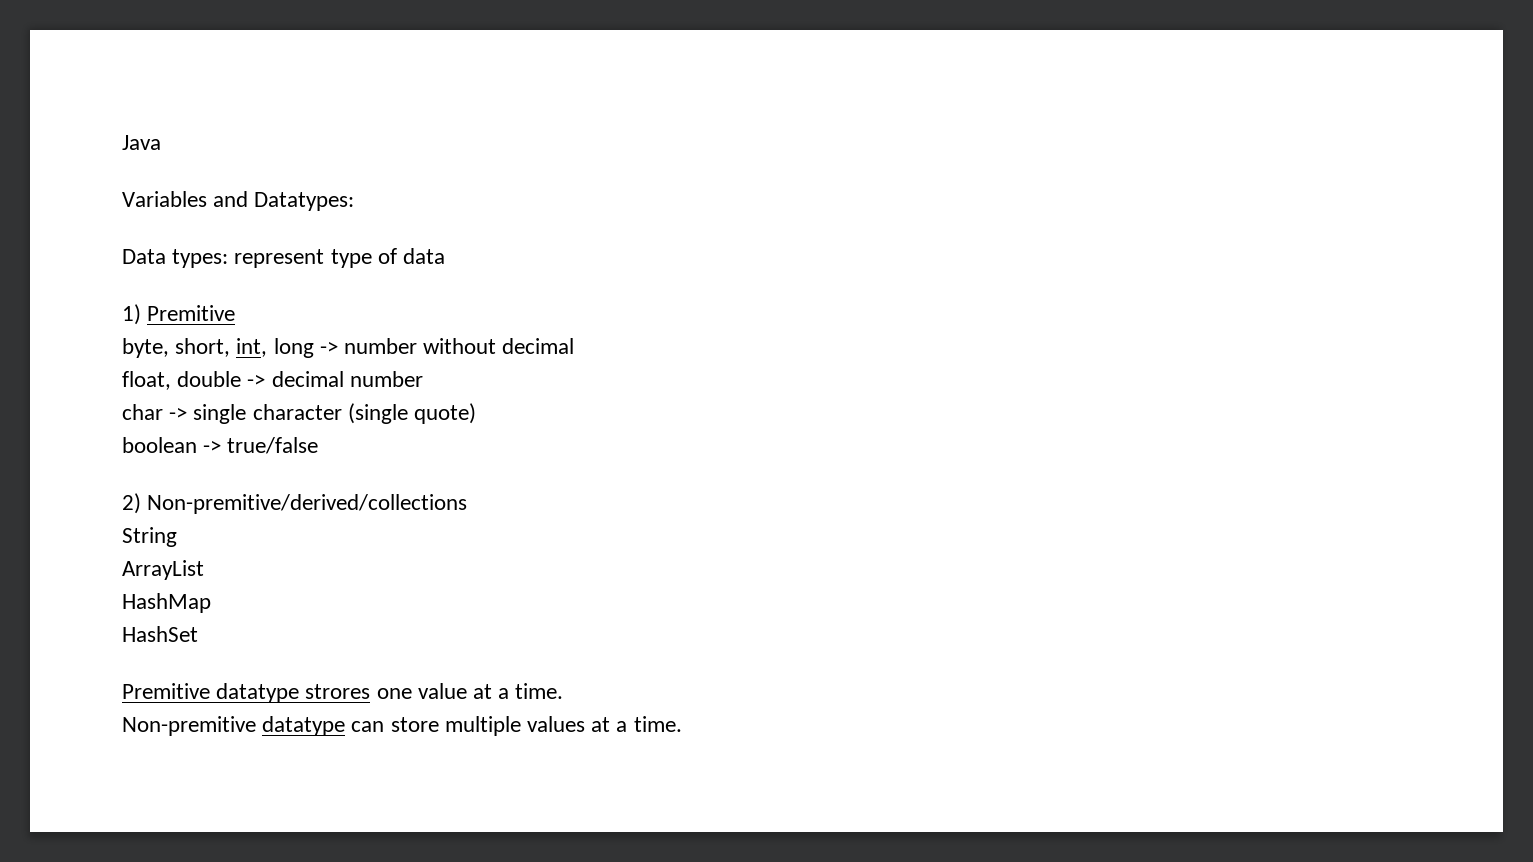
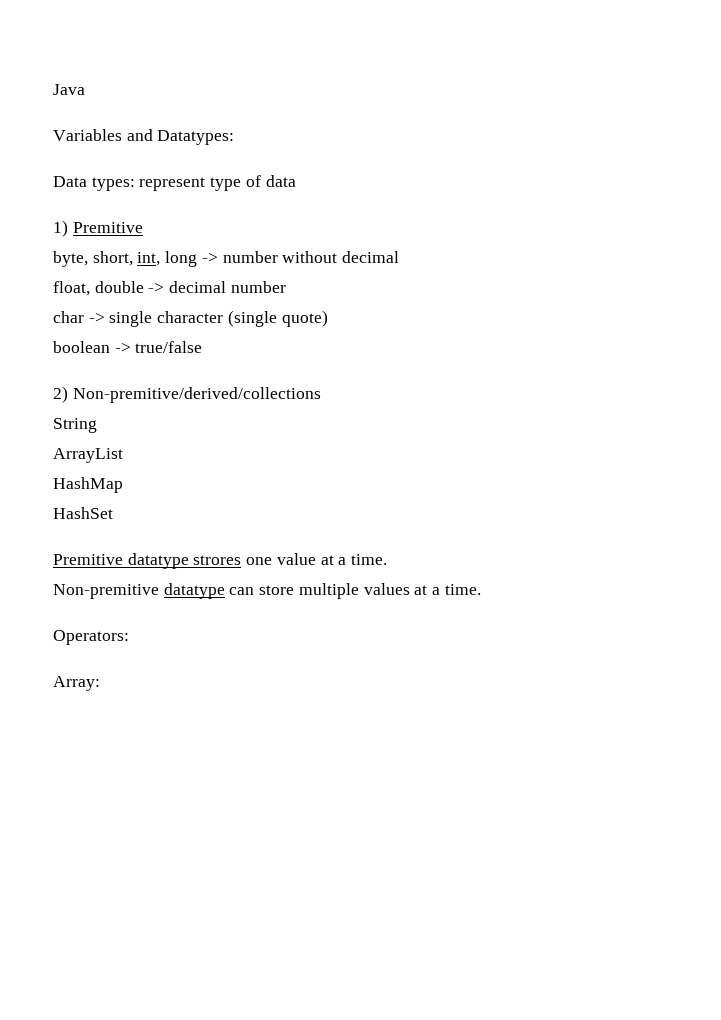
(682, 724) none -> [53,630,129,645] [53,676,100,691] // Operators: // Array:

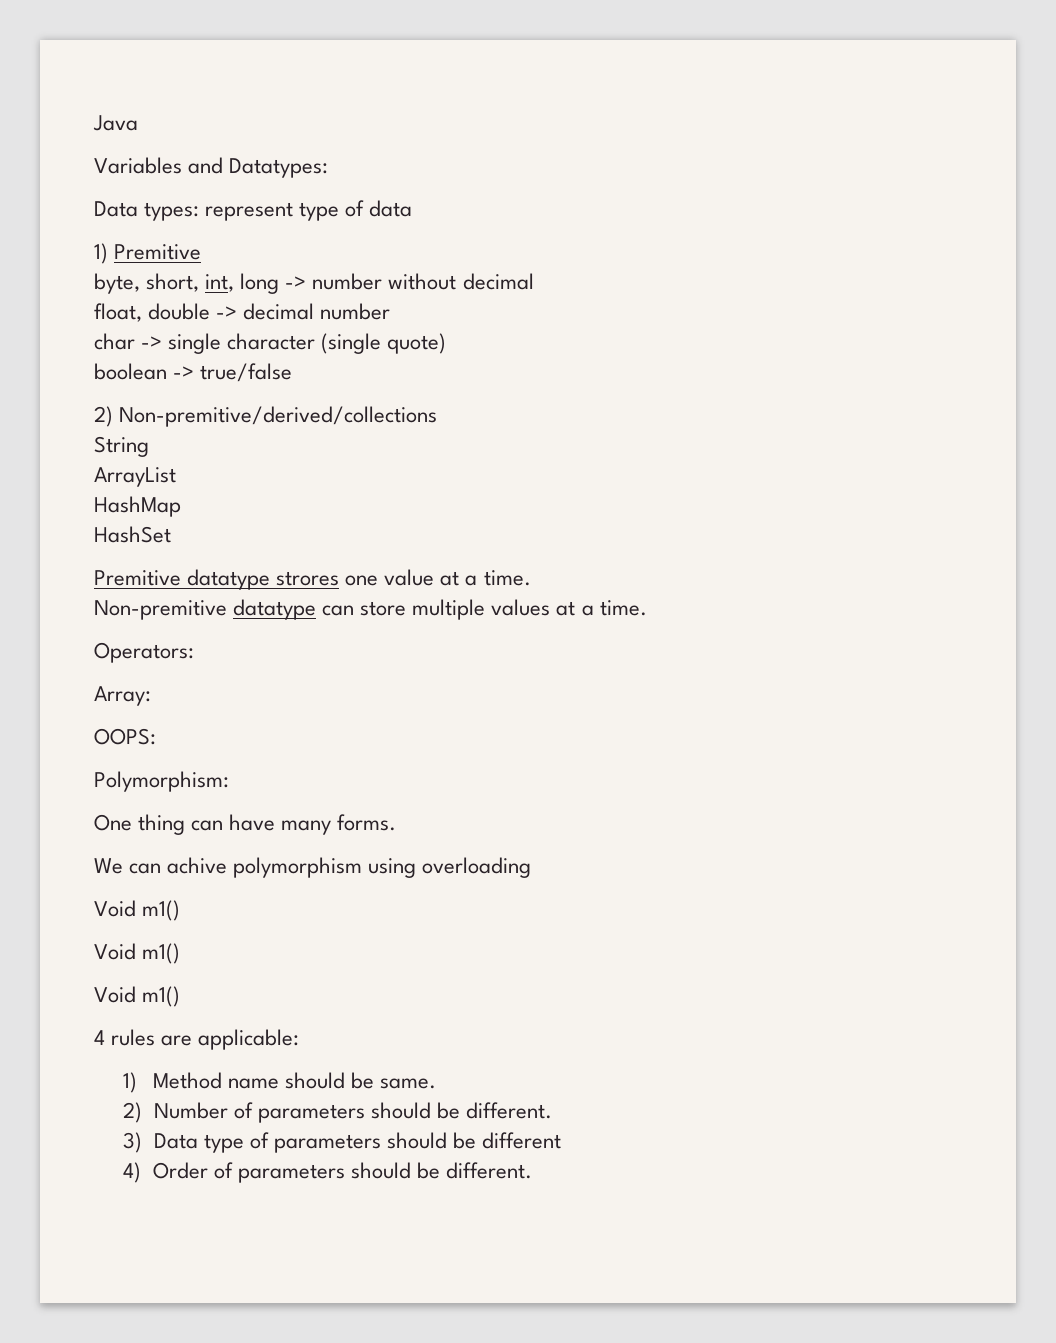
(100, 683) none -> [94,728,156,745] [94,771,229,792] [94,814,397,835] [94,857,532,878] [94,900,181,921] [94,943,181,964] [94,986,181,1007] [94,1029,300,1050] [123,1072,436,1093] [123,1102,552,1123] [123,1132,561,1153] [123,1162,532,1183] // OOPS: // Polymorphism: // One thing can have many forms. // We can achive polymorphism using overloading // Void m1() // Void m1() // Void m1() // 4 rules are applicable: // 1) Method name should be same. // 2) Number of parameters should be different. // 3) Data type of parameters should be different // 4) Order of parameters should be different.

